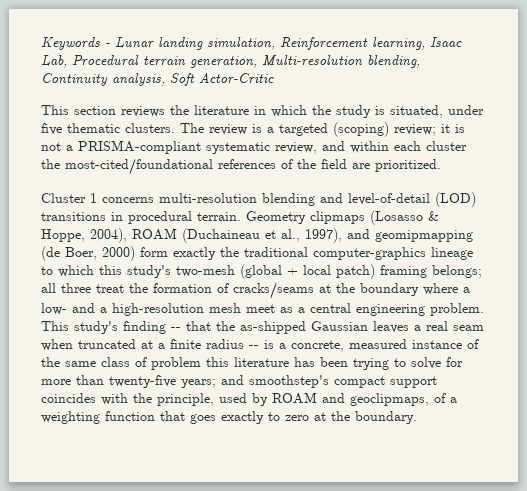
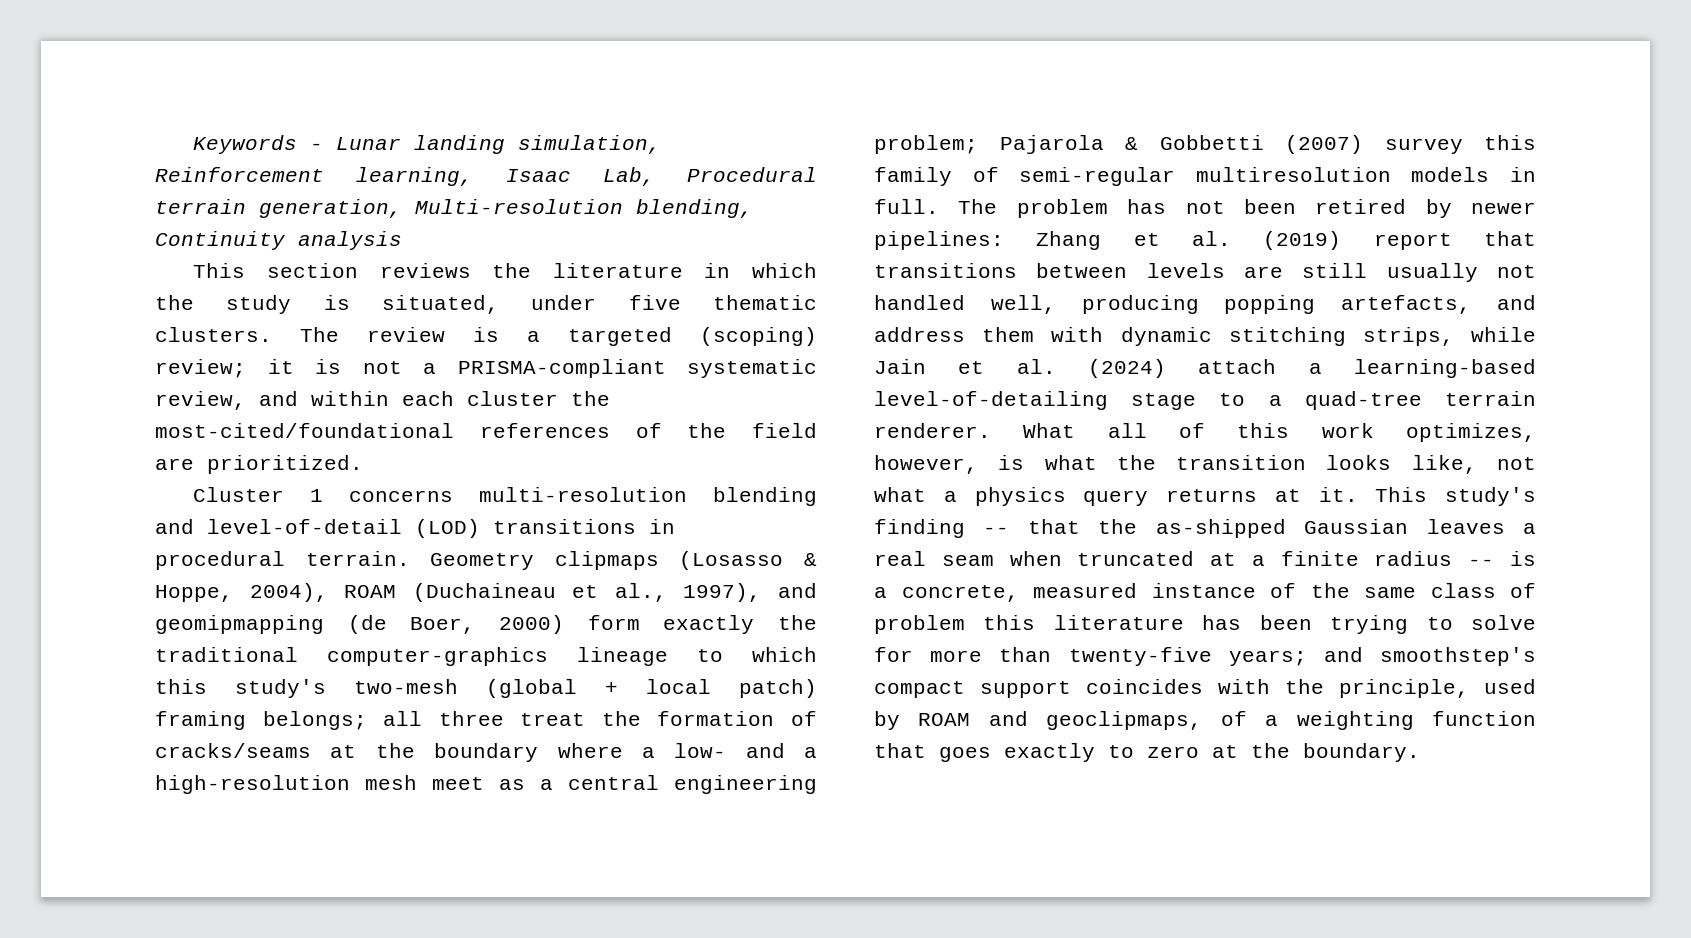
[112,73,274,86] analysis, Soft Actor-Critic -> [298,231,402,250] analysis
[430,303,484,316] problem. -> [874,135,1536,154] [874,167,1536,186] [874,199,1536,218] [874,231,1536,250] [874,263,1536,282] [874,295,1536,314] [874,327,1536,346] [874,359,1536,378] [874,391,1536,410] [874,423,1536,442] [874,455,1536,474] [874,487,1358,506] problem; Pajarola & Gobbetti (2007) survey this family of semi-regular multiresolution models in full. The problem has not been retired by newer pipelines: Zhang et al. (2019) report that transitions between levels are still usually not handled well, producing popping artefacts, and address them with dynamic stitching strips, while Jain et al. (2024) attach a learning-based level-of-detailing stage to a quad-tree terrain renderer. What all of this work optimizes, however, is what the transition looks like, not what a physics query returns at it.

